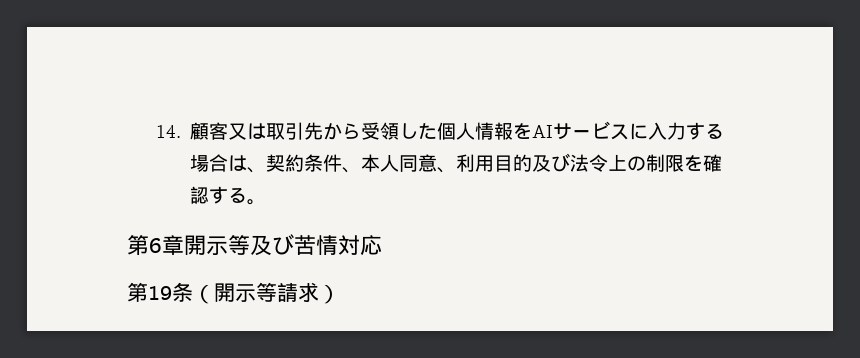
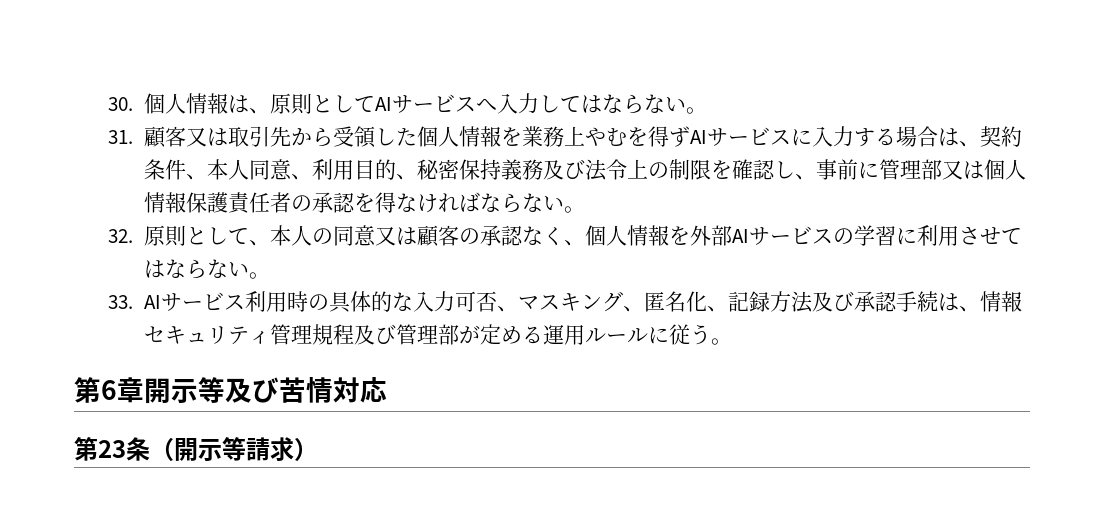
[155,125,181,138] 14. -> [108,93,707,114] [108,130,134,144] 30.個人情報は、原則としてAIサービスへ入力してはならない。 // 31.
(533, 131) none -> [521,126,690,147] 業務上やむを得ず
(533, 163) none -> [395,159,543,180] 、秘密保持義務
[209,186,248,204] する -> [773,159,1026,180] [143,192,585,214] [108,225,1022,247] [143,259,270,279] [108,291,1022,313] [143,324,711,345] し、事前に管理部又は個人情報保護責任者の承認を得なければならない。 // 32.原則として、本人の同意又は顧客の承認なく、個人情報を外部AIサービスの学習に利用させてはならない。 // 33. AIサービス利用時の具体的な入力可否、マスキング、匿名化、記録方法及び承認手続は、情報セキュリティ管理規程及び管理部が定める運用ルールに従う
[148,286,172,300] 19 -> [98,440,126,458] 23

